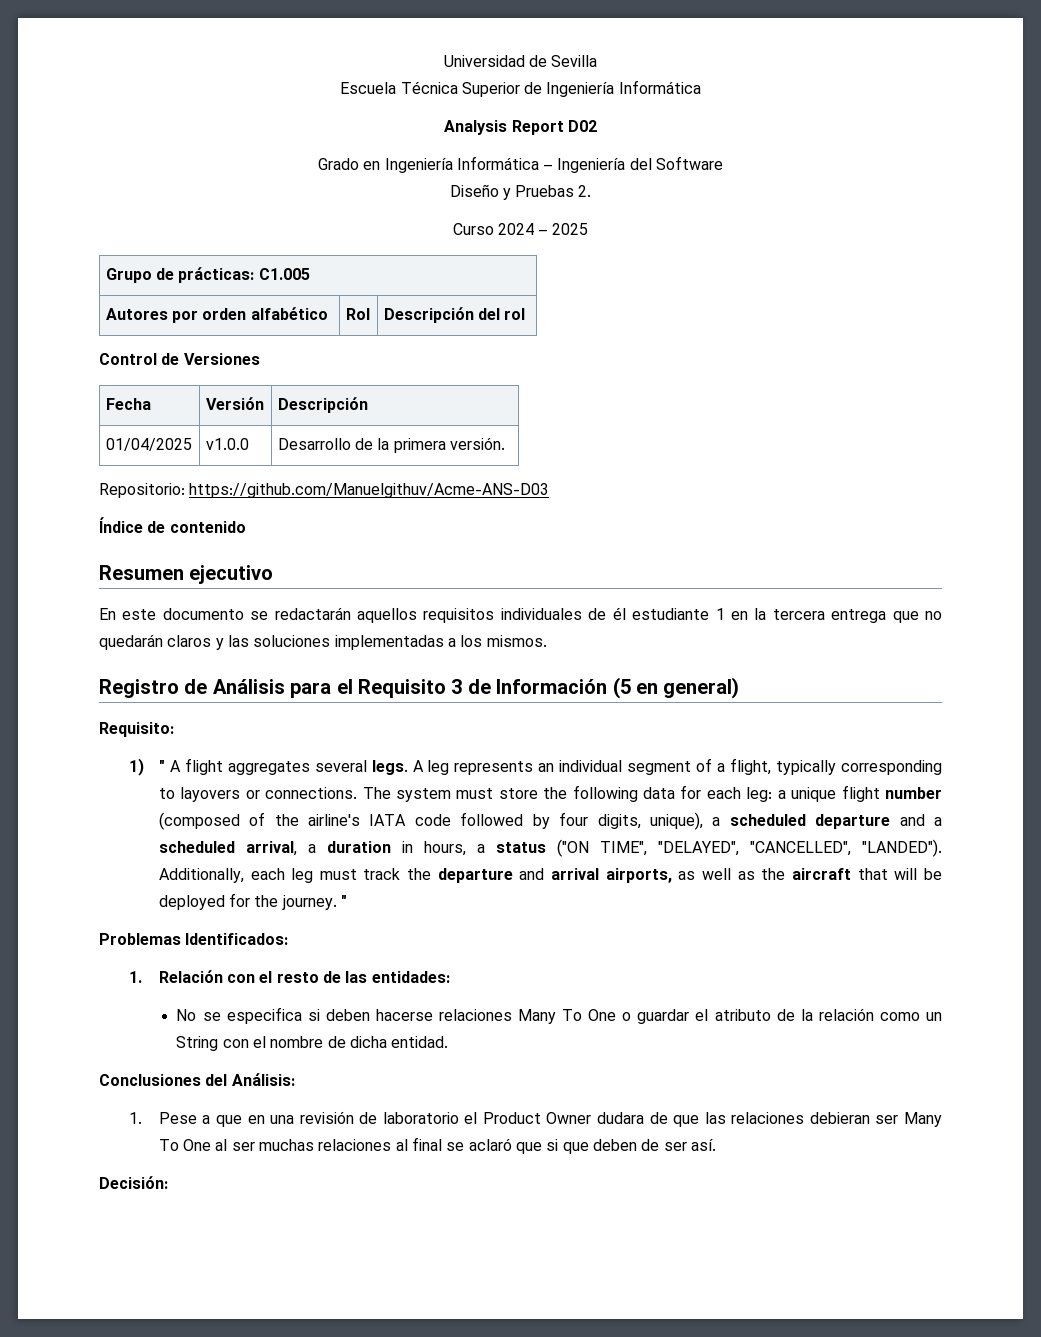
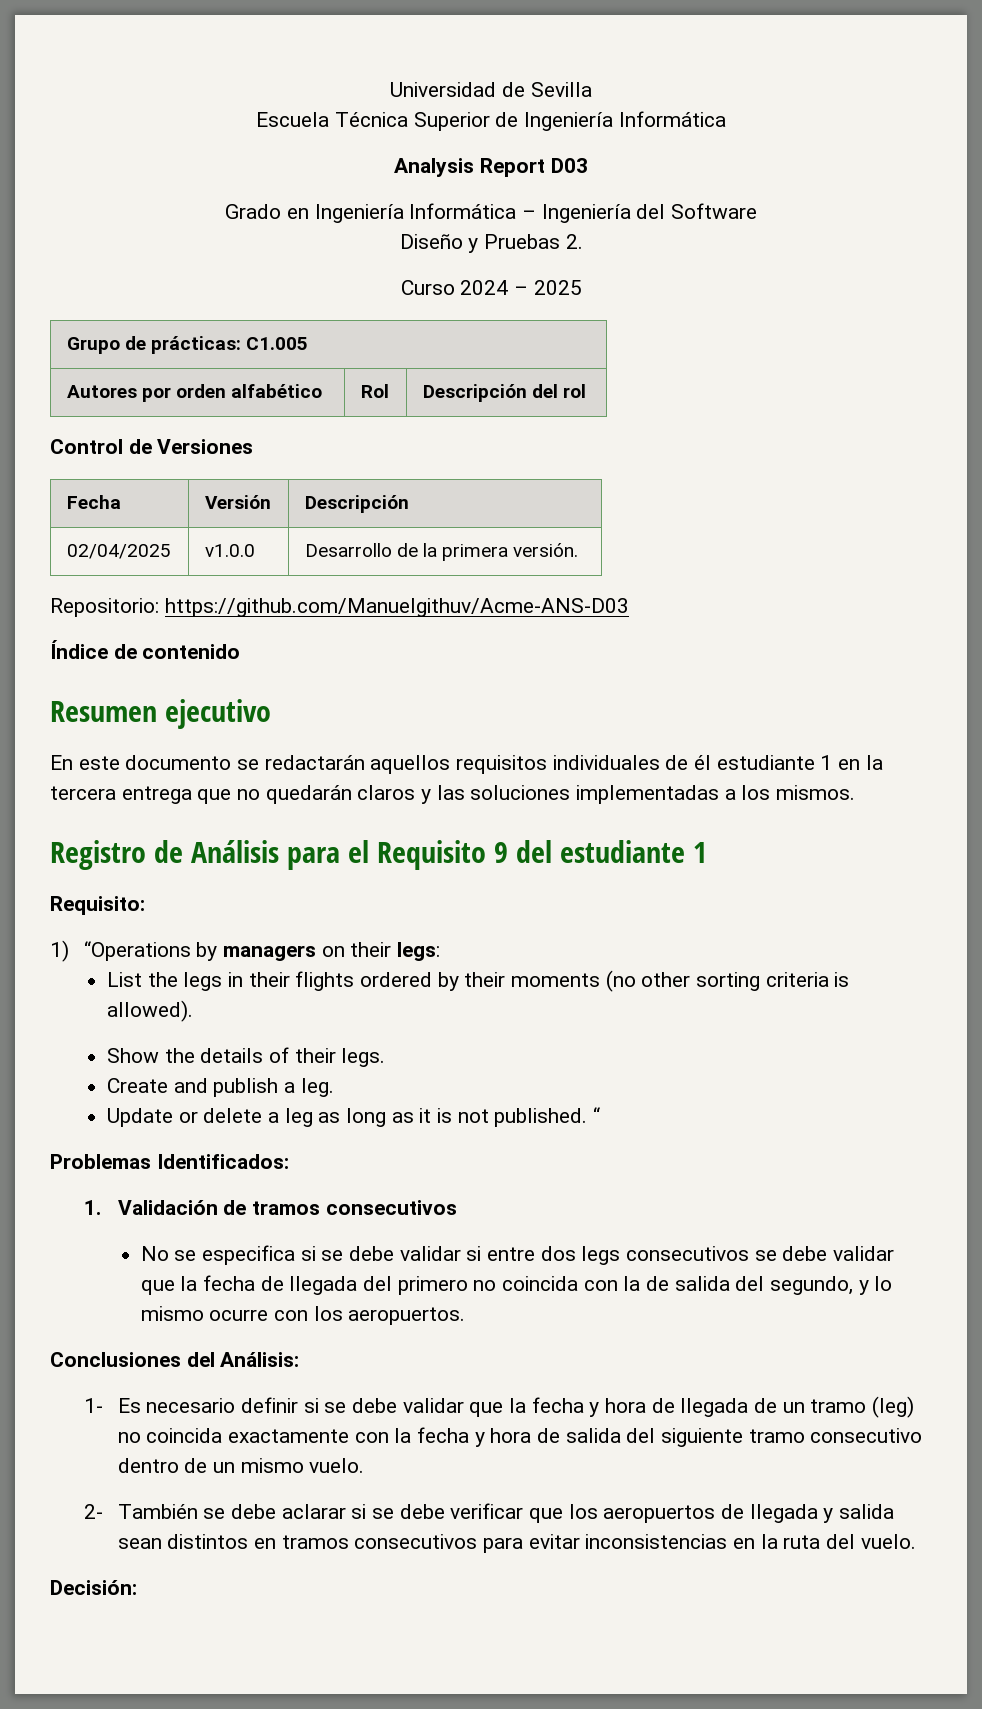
[567,120,597,132] D02 -> [550,158,588,173] D03
[105,438,192,451] 01/04/2025 -> [66,544,171,559] 02/04/2025
[451,677,740,699] [99,722,174,737] [128,758,943,776] [158,785,943,802] [158,812,943,830] [158,839,942,857] [158,868,943,883] [158,893,348,910] [99,933,289,945] [128,970,450,983] [176,1007,943,1024] [176,1036,449,1051] [99,1073,295,1086] [128,1111,943,1127] [158,1137,716,1154] 3 de Información (5 en general) // Requisito: // 1) " A flight aggregates several legs. A leg represents an individual segment of a flight, typically corresponding to layovers or connections. The system must store the following data for each leg: a unique flight number (composed of the airline's IATA code followed by four digits, unique), a scheduled departure and a scheduled arrival, a duration in hours, a status ("ON TIME", "DELAYED", "CANCELLED", "LANDED"). Additionally, each leg must track the departure and arrival airports, as well as the aircraft that will be deployed for the journey. " // Problemas Identificados: // 1. Relación con el resto de las entidades: // No se especifica si deben hacerse relaciones Many To One o guardar el atributo de la relación como un String con el nombre de dicha entidad. // Conclusiones del Análisis: // 1. Pese a que en una revisión de laboratorio el Product Owner dudara de que las relaciones debieran ser Many To One al ser muchas relaciones al final se aclaró que si que deben de ser así. -> [493,840,707,863] [50,896,145,915] [50,940,441,962] [106,970,850,992] [106,1000,193,1022] [106,1047,386,1067] [106,1078,334,1097] [106,1107,600,1127] [50,1154,289,1169] [83,1200,457,1215] [140,1245,895,1265] [140,1275,893,1295] [140,1306,466,1325] [50,1352,300,1367] [83,1396,914,1418] [117,1427,923,1447] [117,1458,365,1473] [83,1503,894,1523] [117,1534,916,1553] 9 del estudiante 1 // Requisito: // 1) “Operations by managers on their legs: // List the legs in their flights ordered by their moments (no other sorting criteria is allowed). // Show the details of their legs. // Create and publish a leg. // Update or delete a leg as long as it is not published. “ // Problemas Identificados: // 1. Validación de tramos consecutivos // No se especifica si se debe validar si entre dos legs consecutivos se debe validar que la fecha de llegada del primero no coincida con la de salida del segundo, y lo mismo ocurre con los aeropuertos. // Conclusiones del Análisis: // 1- Es necesario definir si se debe validar que la fecha y hora de llegada de un tramo (leg) no coincida exactamente con la fecha y hora de salida del siguiente tramo consecutivo dentro de un mismo vuelo. // 2- También se debe aclarar si se debe verificar que los aeropuertos de llegada y salida sean distintos en tramos consecutivos para evitar inconsistencias en la ruta del vuelo.

